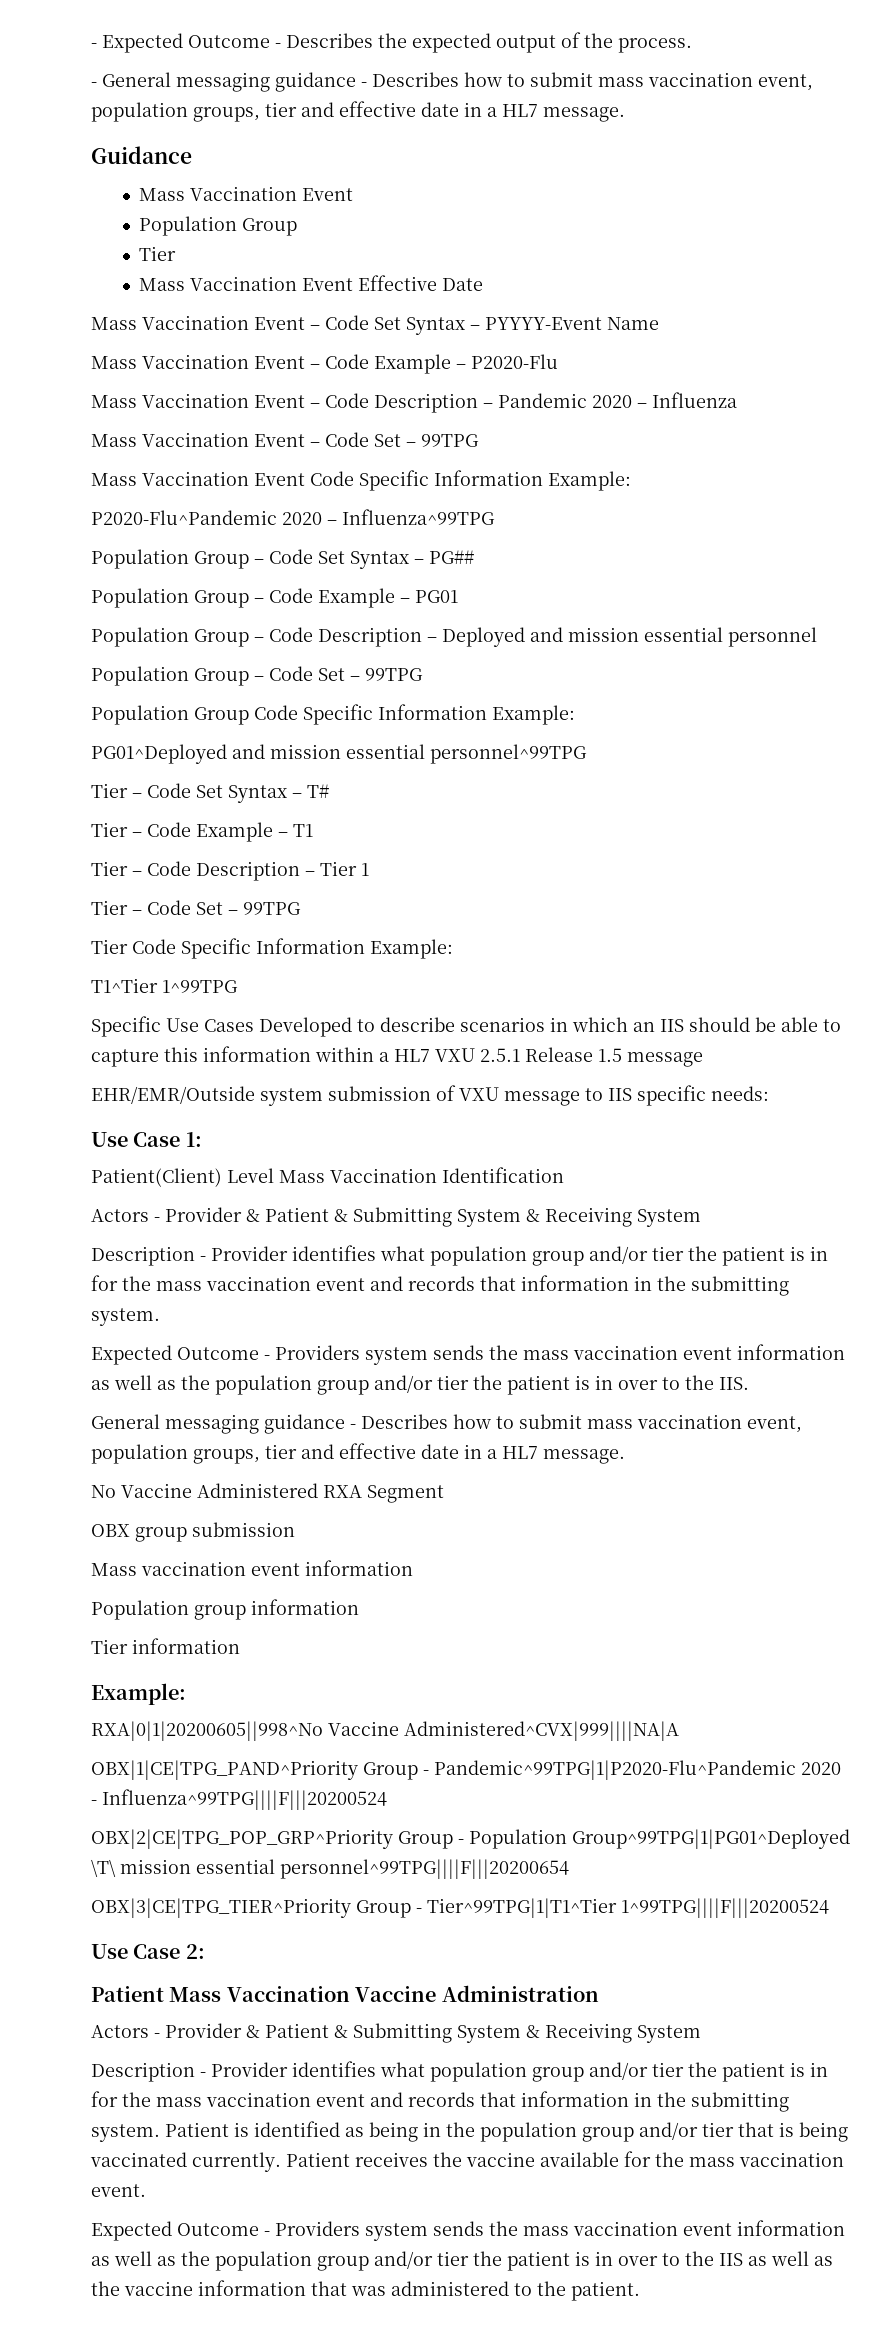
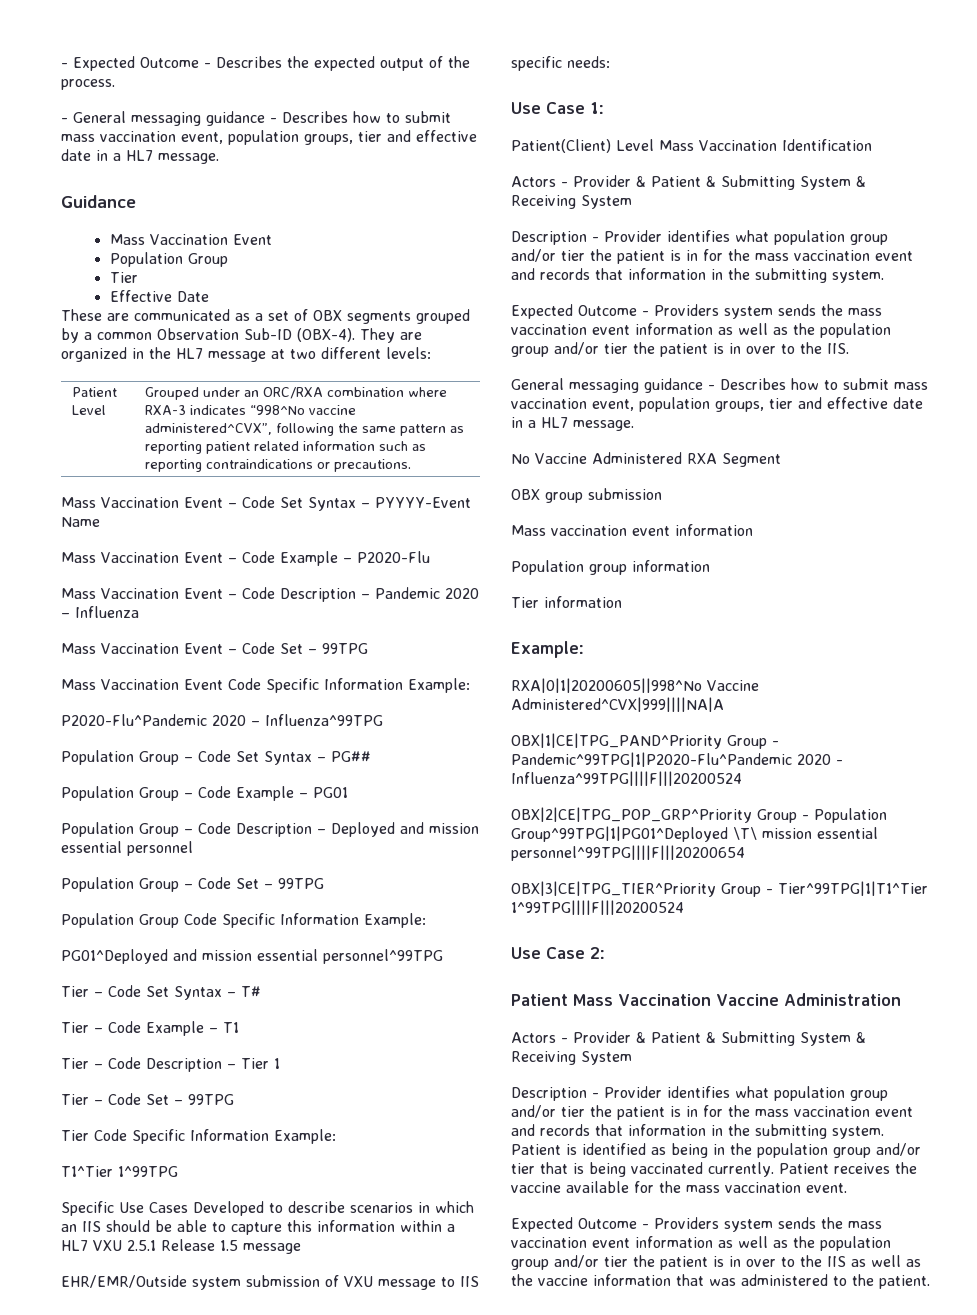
[138,276,353,291] Mass Vaccination Event -> (138, 277) none
(483, 284) none -> [61,309,470,324] [61,328,422,343] [61,347,431,362] [72,387,118,397] [72,405,107,415] [145,387,448,400] [145,405,357,415] [145,423,465,436] [145,441,427,454] [145,459,412,472] // These are communicated as a set of OBX segments grouped by a common Observation Sub-ID (OBX-4). They are organized in the HL7 message at two different levels: // Patient Level | Grouped under an ORC/RXA combination where RXA-3 indicates “998^No vaccine administered^CVX”, following the same pattern as reporting patient related information such as reporting contraindications or precautions.

